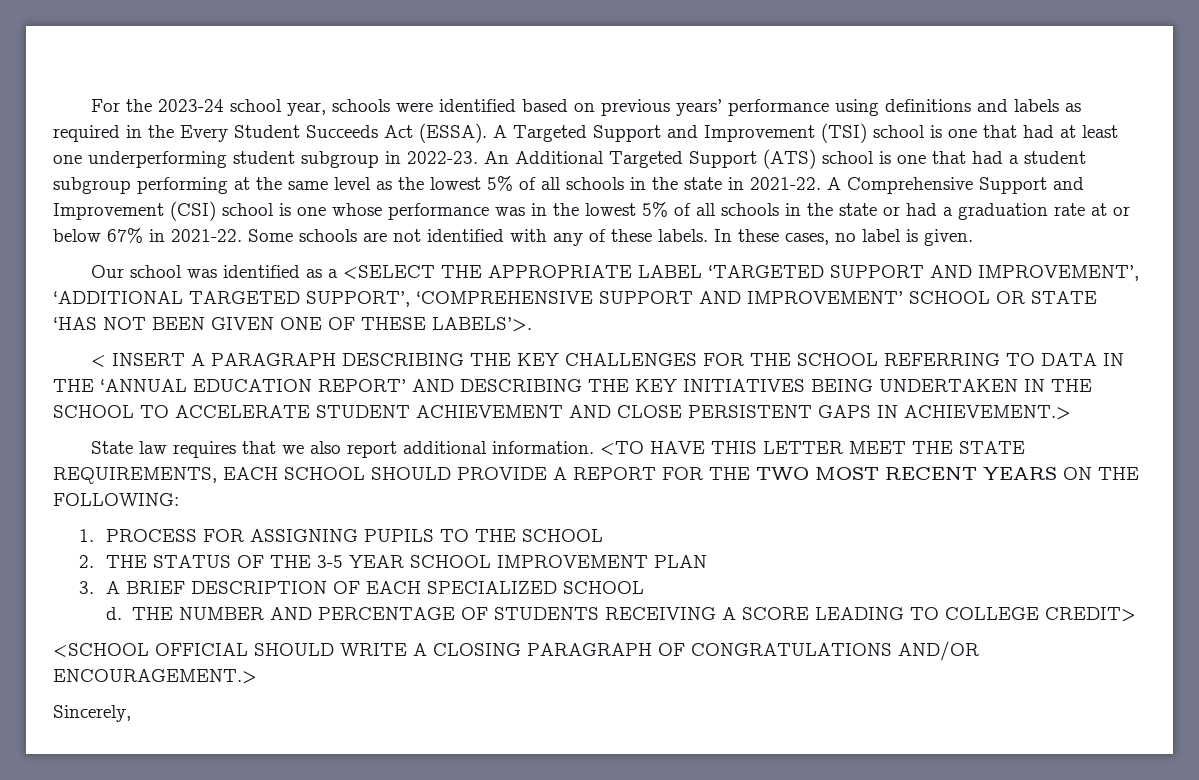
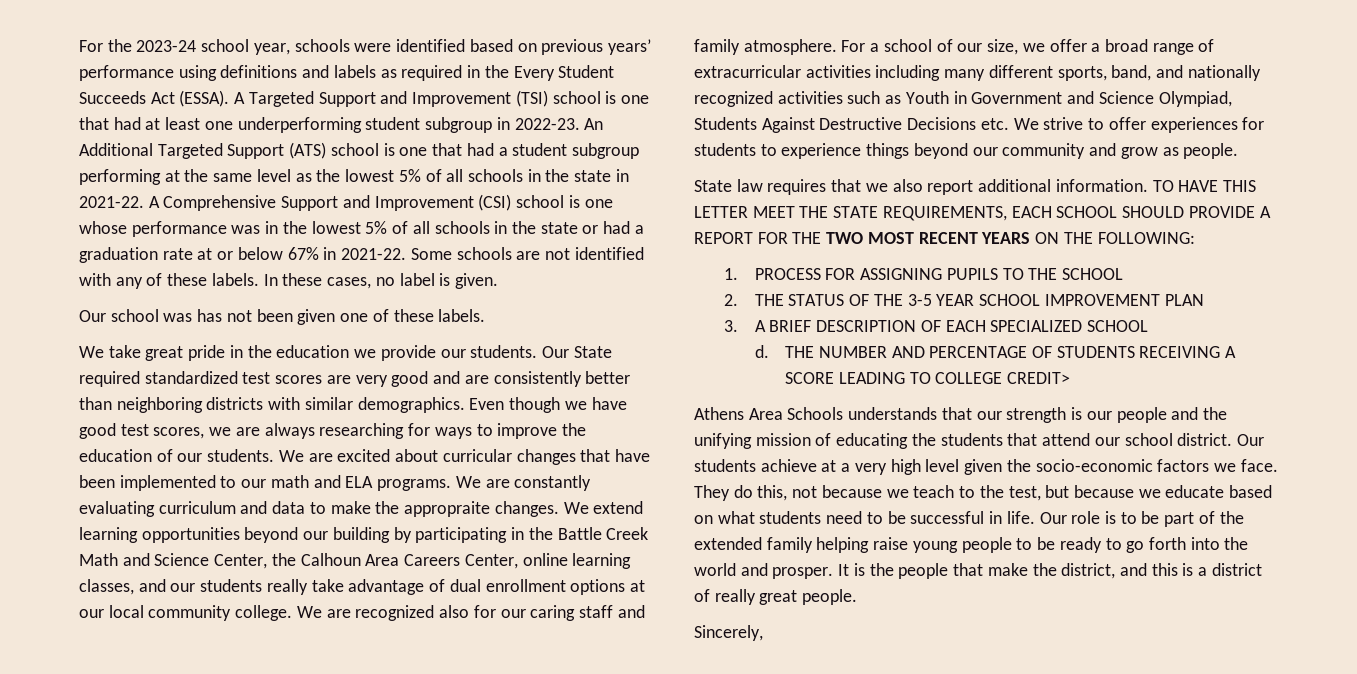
[223,265,1140,281] [53,291,1097,307] [53,317,532,332] [91,353,1125,367] [53,379,1092,392] [53,405,1071,420] identified as a <SELECT THE APPROPRIATE LABEL ‘TARGETED SUPPORT AND IMPROVEMENT’, ‘ADDITIONAL TARGETED SUPPORT’, ‘COMPREHENSIVE SUPPORT AND IMPROVEMENT’ SCHOOL OR STATE ‘HAS NOT BEEN GIVEN ONE OF THESE LABELS’>. // < INSERT A PARAGRAPH DESCRIBING THE KEY CHALLENGES FOR THE SCHOOL REFERRING TO DATA IN THE ‘ANNUAL EDUCATION REPORT’ AND DESCRIBING THE KEY INITIATIVES BEING UNDERTAKEN IN THE SCHOOL TO ACCELERATE STUDENT ACHIEVEMENT AND CLOSE PERSISTENT GAPS IN ACHIEVEMENT.> -> [197,309,486,325] [79,345,612,361] [79,371,631,387] [79,397,627,413] [79,423,586,439] [79,449,650,465] [79,475,592,491] [79,501,644,517] [79,527,649,543] [79,553,632,569] [79,579,645,595] [79,605,645,621] [694,39,1215,55] [694,65,1261,81] [694,91,1232,107] [694,117,1265,133] [694,143,1239,159] has not been given one of these labels. // We take great pride in the education we provide our students. Our State required standardized test scores are very good and are consistently better than neighboring districts with similar demographics. Even though we have good test scores, we are always researching for ways to improve the education of our students. We are excited about curricular changes that have been implemented to our math and ELA programs. We are constantly evaluating curriculum and data to make the appropraite changes. We extend learning opportunities beyond our building by participating in the Battle Creek Math and Science Center, the Calhoun Area Careers Center, online learning classes, and our students really take advantage of dual enrollment options at our local community college. We are recognized also for our caring staff and family atmosphere. For a school of our size, we offer a broad range of extracurricular activities including many different sports, band, and nationally recognized activities such as Youth in Government and Science Olympiad, Students Against Destructive Decisions etc. We strive to offer experiences for students to experience things beyond our community and grow as people.
[600,441,645,455] <TO -> [1152,180,1174,192] TO
[53,641,979,661] [53,669,257,684] <SCHOOL OFFICIAL SHOULD WRITE A CLOSING PARAGRAPH OF CONGRATULATIONS AND/OR ENCOURAGEMENT.> -> [694,407,1227,423] [694,433,1264,449] [694,459,1278,475] [694,485,1273,501] [694,511,1244,527] [694,537,1249,553] [694,563,1262,579] [694,589,858,605] Athens Area Schools understands that our strength is our people and the unifying mission of educating the students that attend our school district. Our students achieve at a very high level given the socio-economic factors we face. They do this, not because we teach to the test, but because we educate based on what students need to be successful in life. Our role is to be part of the extended family helping raise young people to be ready to go forth into the world and prosper. It is the people that make the district, and this is a district of really great people.

